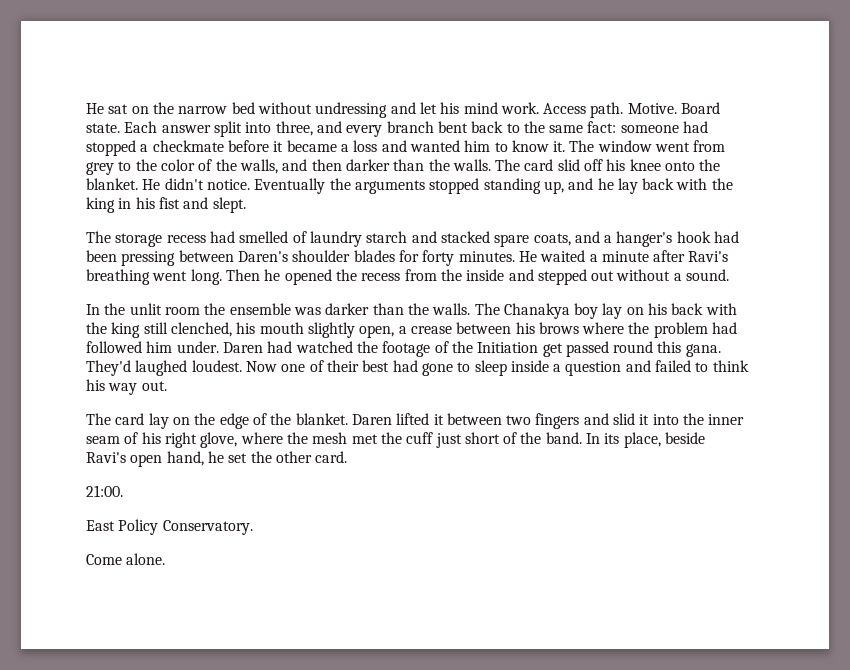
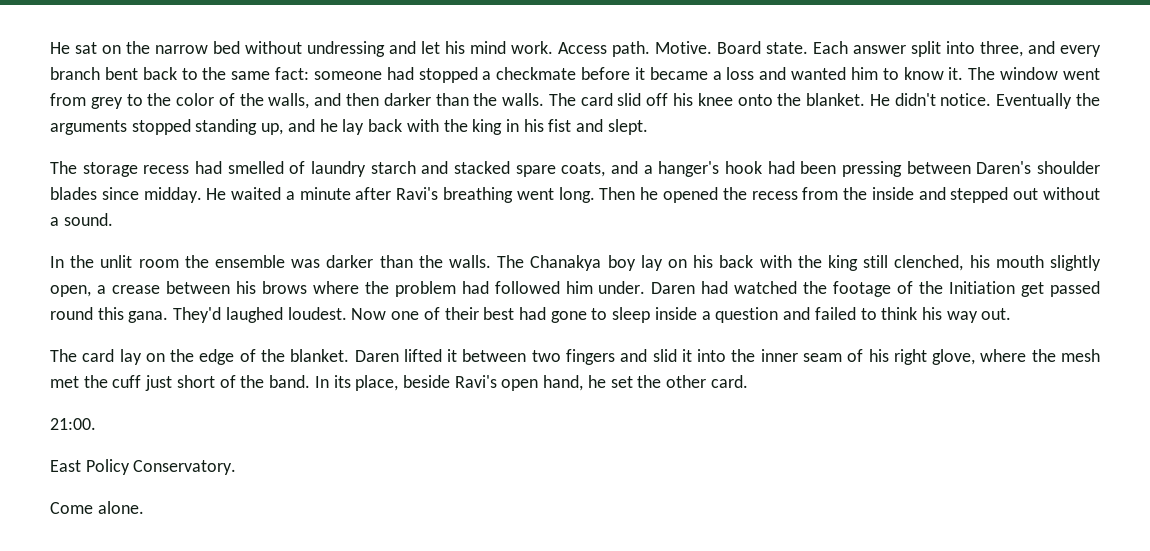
[398,250,515,266] for forty minutes. -> [101,187,202,203] since midday.

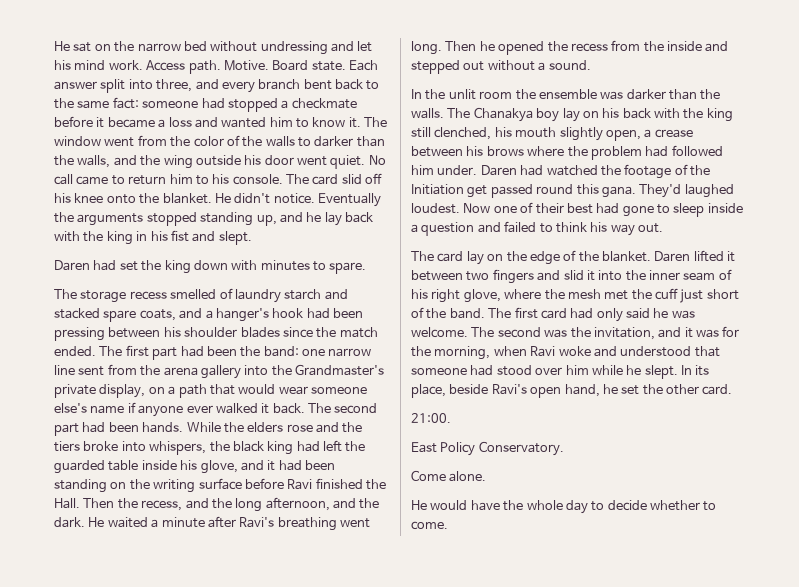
[90,94,143,109] grey to -> (167, 140) none
[268,93,545,109] walls, and then darker than the walls. -> [265,136,385,147] [54,155,386,169] [54,174,283,185] walls to darker than the walls, and the wing outside his door went quiet. No call came to return him to his console.
(648, 127) none -> [54,260,367,274] // Daren had set the king down with minutes to spare.
[195,161,222,174] had -> (167, 295) none
[976,161,1032,174] Daren's -> [163,327,181,337] his
[143,187,202,203] midday. -> [316,327,378,338] [54,345,372,360] [54,364,384,379] [54,384,367,398] [54,402,378,417] [54,422,363,436] [54,440,366,455] [54,460,335,474] [54,478,386,493] [54,497,380,512] [54,517,85,528] the match ended. The first part had been the band: one narrow line sent from the arena gallery into the Grandmaster's private display, on a path that would wear someone else's name if anyone ever walked it back. The second part had been hands. While the elders rose and the tiers broke into whispers, the black king had left the guarded table inside his glove, and it had been standing on the writing surface before Ravi finished the Hall. Then the recess, and the long afternoon, and the dark.
(311, 381) none -> [488,307,695,322] [411,326,740,340] [411,346,720,360] [411,365,678,379] The first card had only said he was welcome. The second was the invitation, and it was for the morning, when Ravi woke and understood that someone had stood over him while he slept.
(144, 507) none -> [411,500,717,514] [411,521,448,530] // He would have the whole day to decide whether to come.

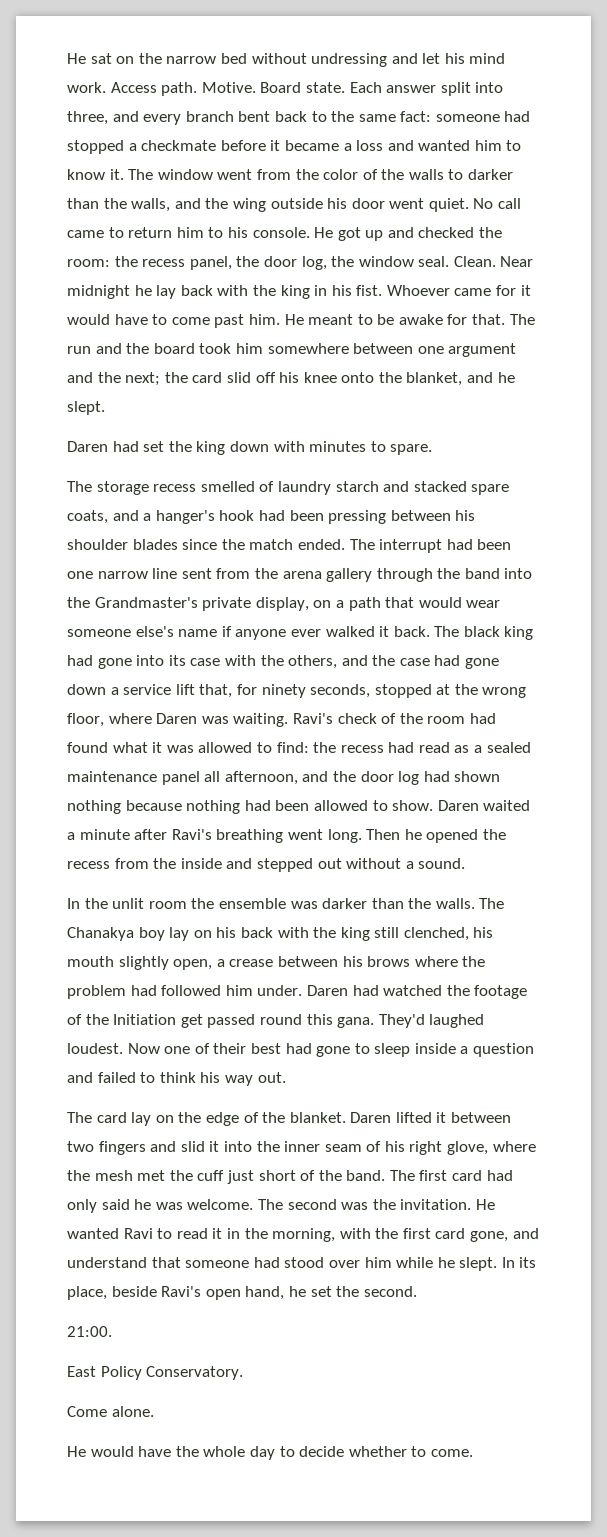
[286,173,383,185] [54,193,381,207] [54,212,303,226] The card slid off his knee onto the blanket. He didn't notice. Eventually the arguments stopped standing up, and -> [314,227,503,241] [67,256,534,270] [67,285,130,299] He got up and checked the room: the recess panel, the door log, the window seal. Clean. Near midnight
[170,230,216,242] fist and -> [356,285,531,296] [67,314,535,328] [67,343,517,357] [67,372,515,386] fist. Whoever came for it would have to come past him. He meant to be awake for that. The run and the board took him somewhere between one argument and the next; the card slid off his knee onto the blanket, and he
[125,345,299,360] first part had been the band: -> [379,539,512,553] interrupt had been
(241, 372) none -> [376,568,500,582] through the band
[334,403,378,414] [54,422,363,436] [54,440,366,455] [54,460,335,474] [54,478,386,493] [54,497,380,512] [54,517,105,528] second part had been hands. While the elders rose and the tiers broke into whispers, the black king had left the guarded table inside his glove, and it had been standing on the writing surface before Ravi finished the Hall. Then the recess, and the long afternoon, and the dark. He -> [463,626,534,640] [67,655,500,669] [67,684,527,698] [67,713,496,727] [67,742,531,753] [67,771,501,785] [67,800,479,814] black king had gone into its case with the others, and the case had gone down a service lift that, for ninety seconds, stopped at the wrong floor, where Daren was waiting. Ravi's check of the room had found what it was allowed to find: the recess had read as a sealed maintenance panel all afternoon, and the door log had shown nothing because nothing had been allowed to show. Daren
[593,326,740,340] [411,346,692,360] invitation, and it was for the morning, when Ravi woke and understood -> [400,1199,495,1210] [67,1228,539,1242] [67,1257,147,1268] invitation. He wanted Ravi to read it in the morning, with the first card gone, and understand
[666,384,733,395] other card. -> [363,1286,417,1297] second.

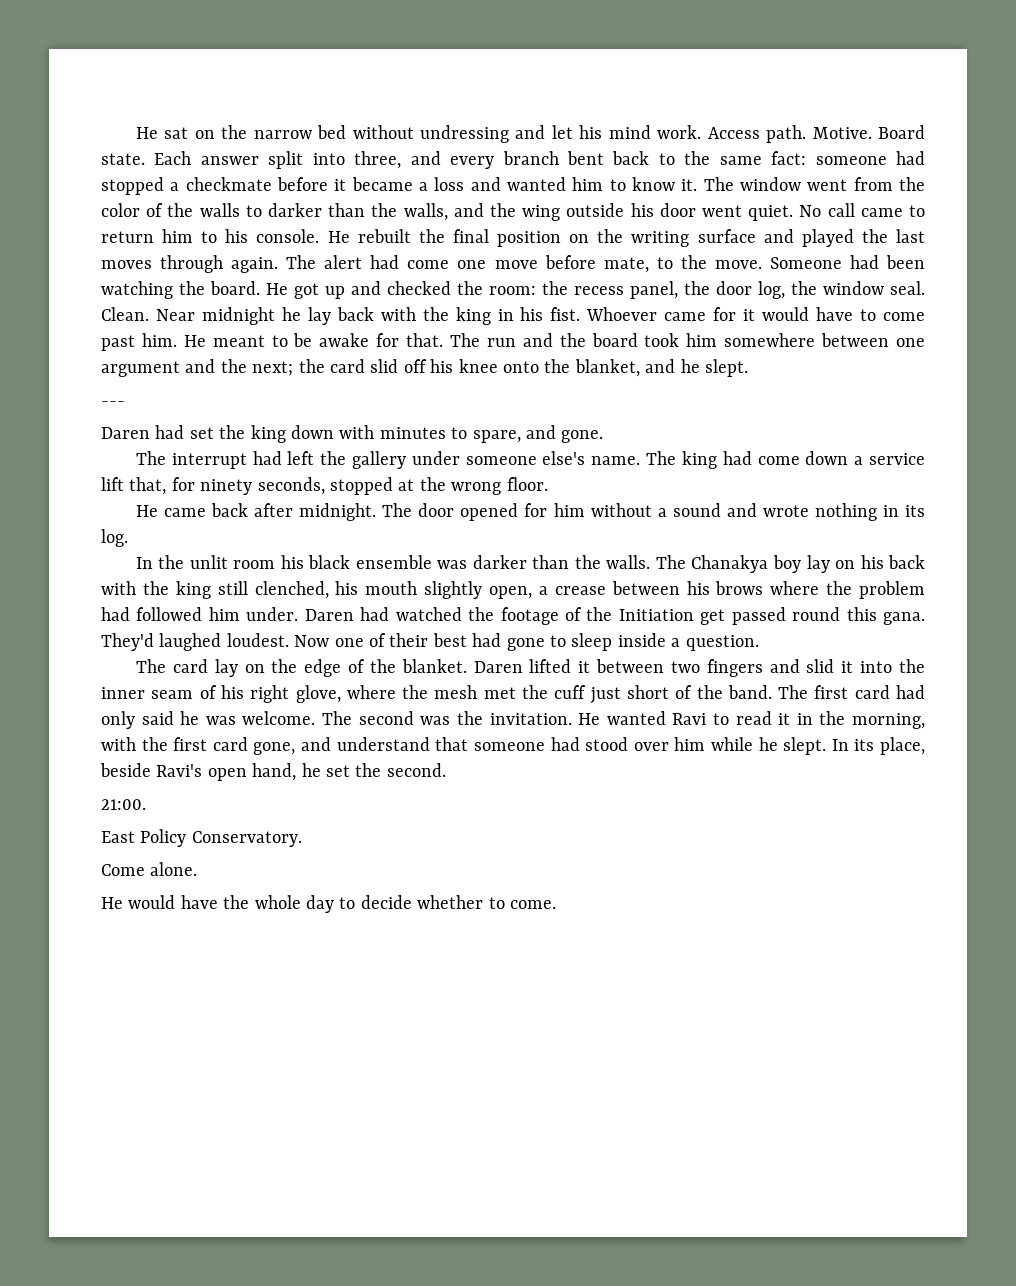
(334, 232) none -> [357,229,926,247] [101,255,925,273] [101,281,288,299] rebuilt the final position on the writing surface and played the last moves through again. The alert had come one move before mate, to the move. Someone had been watching the board. He
(105, 408) none -> [101,401,125,406] // ---
[390,444,433,455] [67,481,510,495] [67,510,476,524] [67,539,512,553] [67,568,533,582] [67,597,501,611] [67,626,534,640] [67,655,500,669] spare. // The storage recess smelled of laundry starch and stacked spare coats, and a hanger's hook had been pressing between his shoulder blades since the match ended. The interrupt had been one narrow line sent from the arena gallery through the band into the Grandmaster's private display, on a path that would wear someone else's name if anyone ever walked it back. The black king had gone into its case with the others, and the case had gone -> [472,425,604,443] [135,451,800,469] spare, and gone. // The interrupt had left the gallery under someone else's name. The king had come
[67,713,496,727] [67,742,531,753] [67,771,501,785] [67,800,531,814] [67,829,506,843] [67,858,466,872] floor, where Daren was waiting. Ravi's check of the room had found what it was allowed to find: the recess had read as a sealed maintenance panel all afternoon, and the door log had shown nothing because nothing had been allowed to show. Daren waited a minute after Ravi's breathing went long. Then he opened the recess from the inside and stepped out without a sound. -> [506,477,548,491] [135,503,925,521] [101,529,128,547] floor. // He came back after midnight. The door opened for him without a sound and wrote nothing in its log.
[191,898,215,909] the -> [280,555,351,569] his black
[473,1043,535,1057] [67,1072,286,1086] question and failed to think his way out. -> [685,635,759,651] question.

